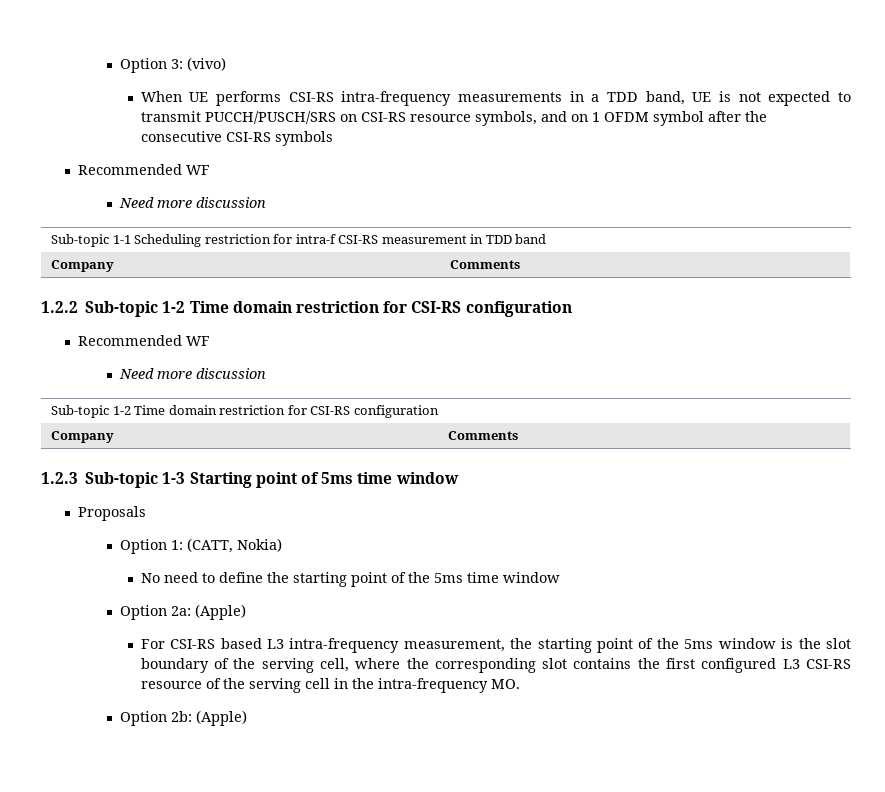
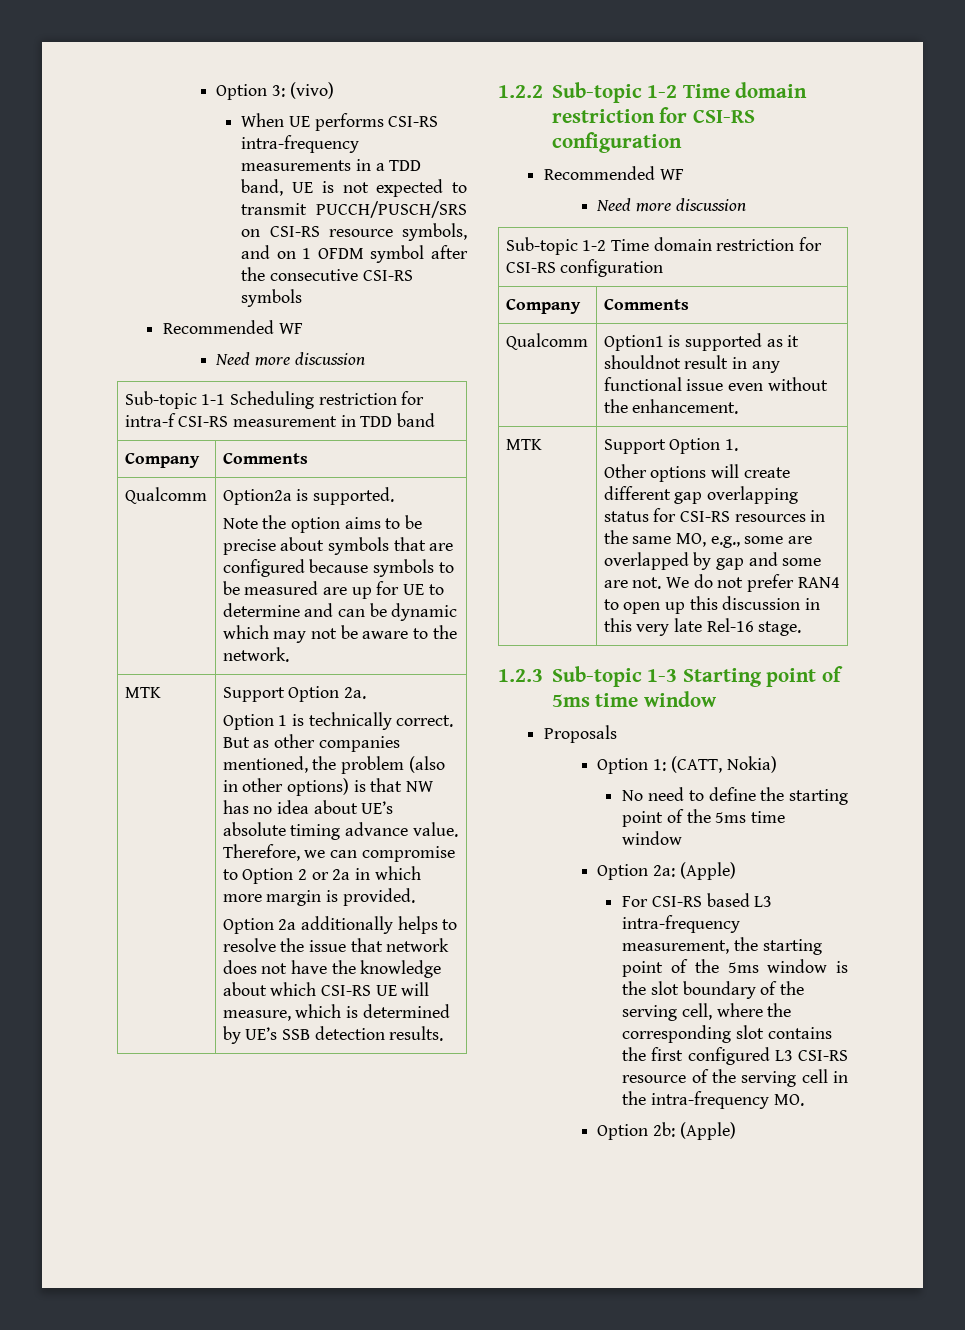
(521, 264) none -> [124,487,207,504] [222,487,394,505] [222,515,423,533] [222,537,454,555] [222,559,454,577] [222,581,444,599] [222,603,458,621] [222,625,457,643] [222,647,289,662] [124,687,161,698] [222,686,366,702] [222,712,454,730] [222,734,400,752] [222,756,445,774] [222,778,435,796] [222,800,394,814] [222,822,458,840] [222,844,455,862] [222,866,421,884] [222,888,415,906] [222,916,458,934] [222,938,450,952] [222,960,442,978] [222,982,430,996] [222,1004,450,1021] [222,1026,444,1044] // Qualcomm | Option2a is supported. // Note the option aims to be precise about symbols that are configured because symbols to be measured are up for UE to determine and can be dynamic which may not be aware to the network. // MTK | Support Option 2a. // Option 1 is technically correct. But as other companies mentioned, the problem (also in other options) is that NW has no idea about UE’s absolute timing advance value. Therefore, we can compromise to Option 2 or 2a in which more margin is provided. // Option 2a additionally helps to resolve the issue that network does not have the knowledge about which CSI-RS UE will measure, which is determined by UE’s SSB detection results.
(519, 435) none -> [505,333,588,350] [603,333,800,351] [603,355,780,373] [603,377,828,391] [603,399,739,414] [505,439,542,450] [603,438,738,454] [603,464,790,482] [603,486,798,504] [603,508,826,522] [603,530,813,548] [603,552,822,570] [603,574,840,592] [603,596,821,614] [603,618,802,636] // Qualcomm | Option1 is supported as it shouldnot result in any functional issue even without the enhancement. // MTK | Support Option 1. // Other options will create different gap overlapping status for CSI-RS resources in the same MO, e.g., some are overlapped by gap and some are not. We do not prefer RAN4 to open up this discussion in this very late Rel-16 stage.

